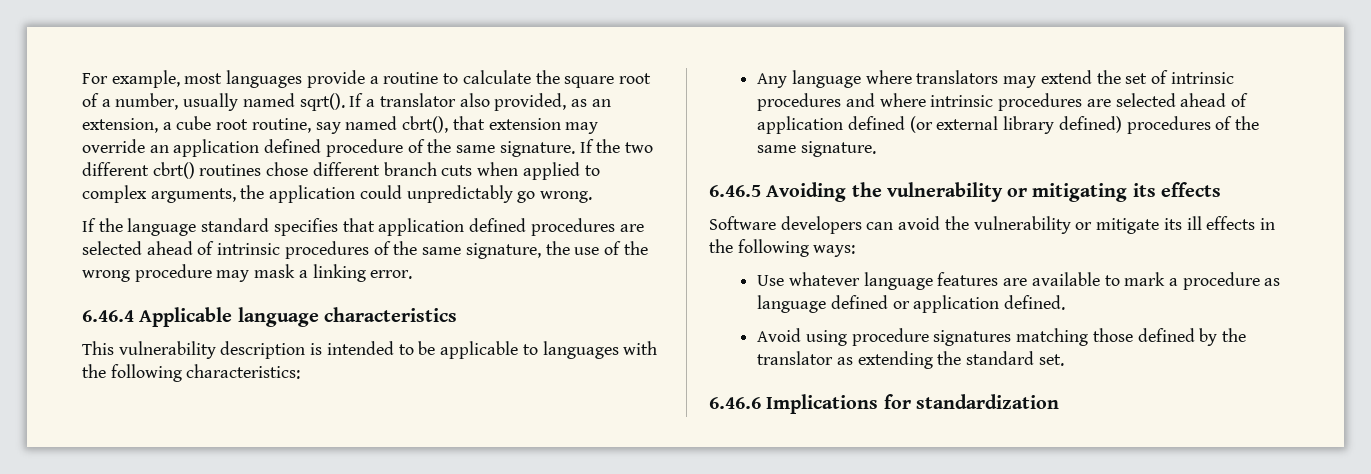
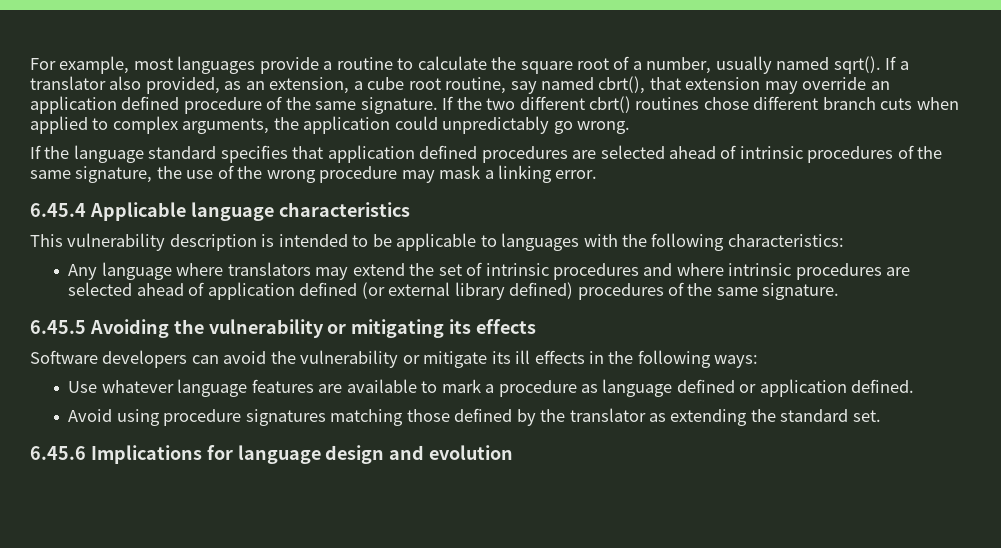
[82,310,134,322] 6.46.4 -> [30,203,86,217] 6.45.4
[709,185,761,197] 6.46.5 -> [30,320,86,334] 6.45.5
[709,397,761,409] 6.46.6 -> [30,446,86,460] 6.45.6
[915,394,1059,409] standardization -> [237,445,514,464] language design and evolution

